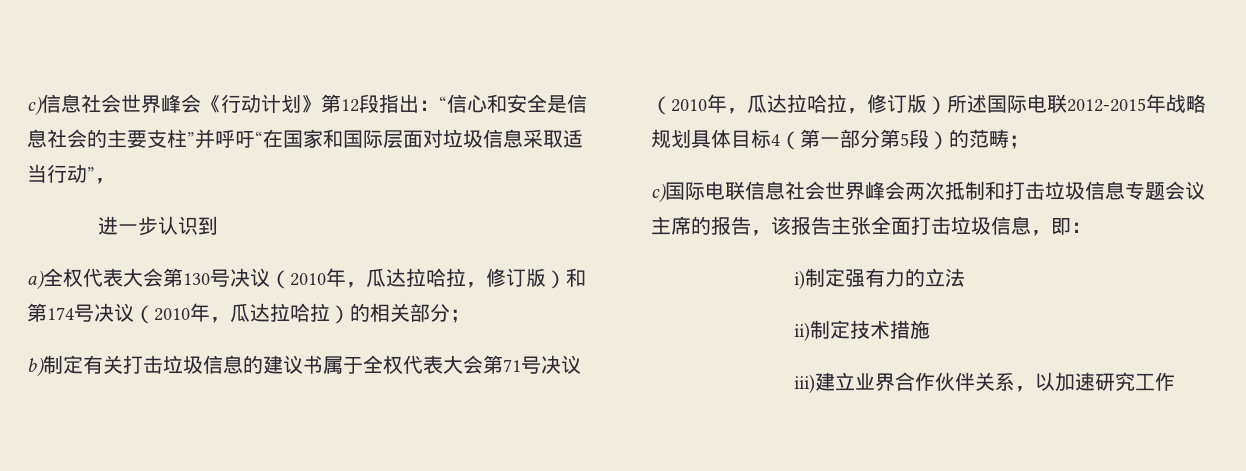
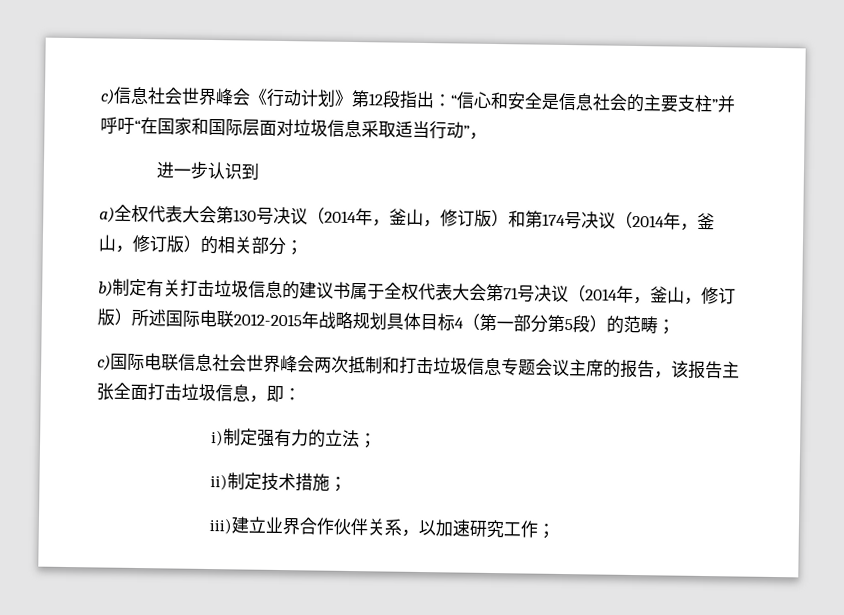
[290,268,466,288] 2010年，瓜达拉哈拉 -> [324,208,424,227] 2014年，釜山
[154,303,330,323] 2010年，瓜达拉哈拉 -> [632,212,715,231] [98,234,184,253] 2014年，釜山，修订版
[671,94,847,114] 2010年，瓜达拉哈拉 -> [585,285,685,305] 2014年，釜山
(965, 277) none -> [358,433,377,449] ；
(930, 329) none -> [328,476,347,492] ；
(1175, 381) none -> [536,523,555,539] ；

